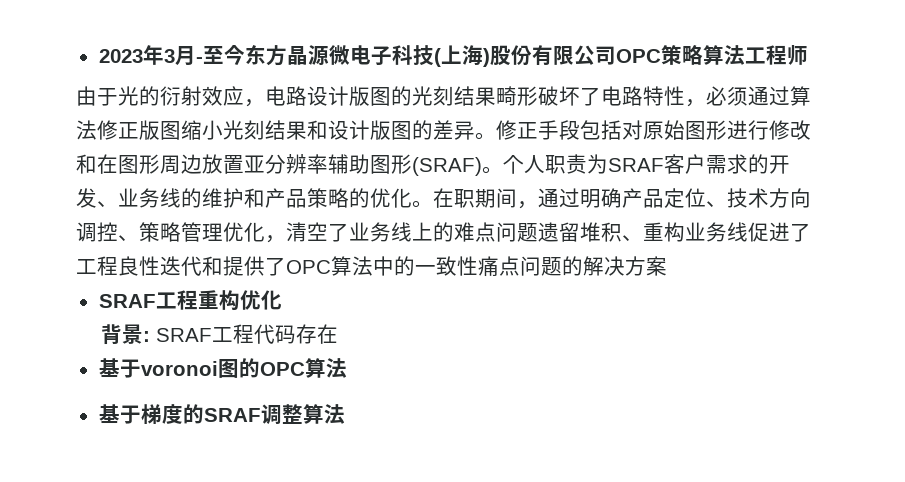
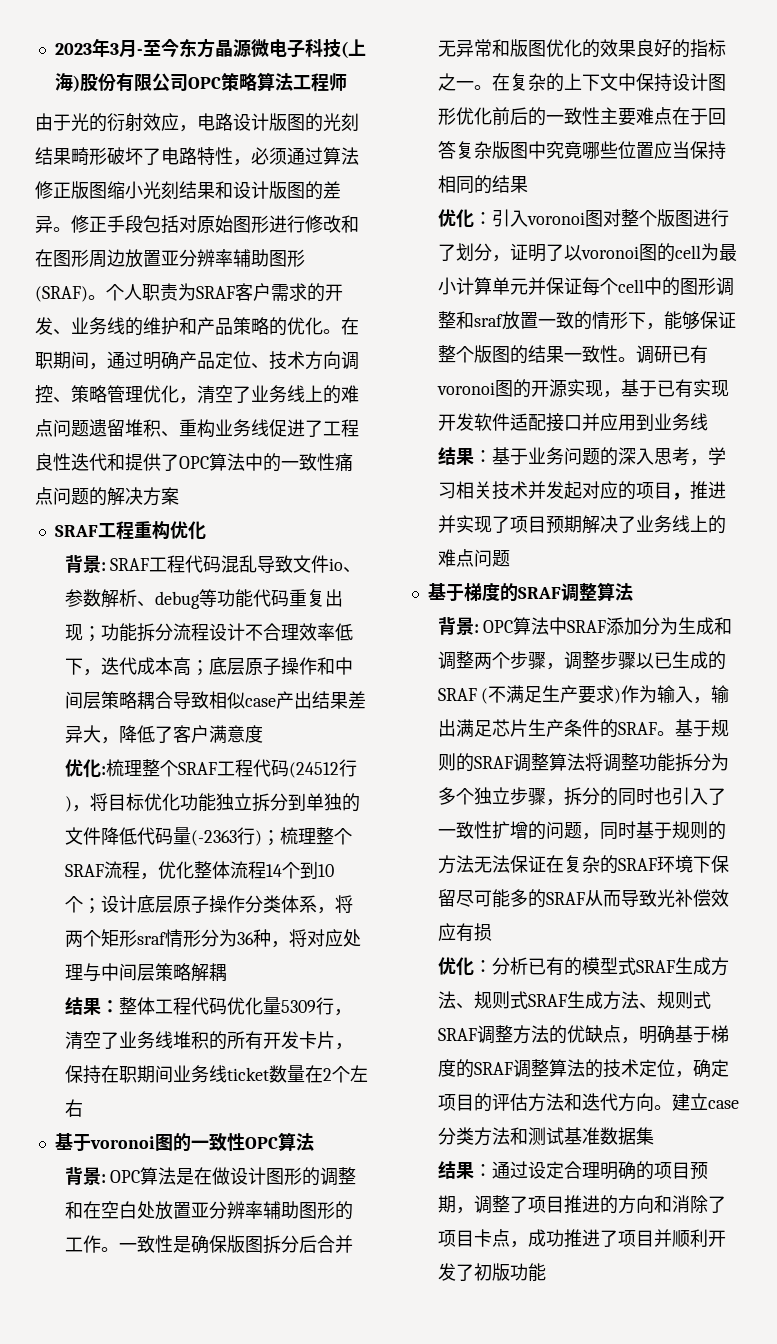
[296,324,339,344] 存在 -> [221,555,362,573] [64,589,343,609] [64,623,353,642] [64,657,353,676] [64,691,366,709] [64,725,263,744] [64,759,357,778] [64,793,360,812] [64,827,352,846] [64,861,334,880] [64,895,353,914] [64,929,361,948] [64,963,227,982] [64,997,352,1016] [64,1031,353,1050] [64,1065,368,1084] [64,1099,83,1117] 混乱导致文件io、参数解析、debug等功能代码重复出现；功能拆分流程设计不合理效率低下，迭代成本高；底层原子操作和中间层策略耦合导致相似case产出结果差异大，降低了客户满意度 // 优化:梳理整个SRAF工程代码(24512行)，将目标优化功能独立拆分到单独的文件降低代码量(-2363行)；梳理整个SRAF流程，优化整体流程14个到10个；设计底层原子操作分类体系，将两个矩形sraf情形分为36种，将对应处理与中间层策略解耦 // 结果：整体工程代码优化量5309行，清空了业务线堆积的所有开发卡片，保持在职期间业务线ticket数量在2个左右
[259,358,347,378] [98,404,345,425] OPC算法 // 基于梯度的SRAF调整算法 -> [190,1132,314,1151] [64,1167,357,1186] [64,1201,353,1220] [64,1235,353,1254] [437,39,726,58] [437,73,726,92] [437,107,726,126] [437,141,726,160] [437,175,528,194] [437,209,729,228] [437,243,737,262] [437,277,734,296] [437,311,736,330] [437,345,708,364] [436,379,729,398] [437,413,708,432] [437,447,726,466] [437,481,726,500] [437,515,726,534] [437,549,510,567] [427,582,633,602] [437,617,733,635] [437,651,726,670] [437,685,730,704] [437,719,729,738] [437,753,729,772] [437,787,726,806] [437,821,726,840] [437,855,729,874] [437,889,729,908] [437,923,492,942] [437,957,729,976] [437,991,711,1010] [437,1025,729,1044] [437,1059,729,1078] [437,1093,739,1112] [437,1127,654,1146] [437,1161,708,1180] [437,1195,726,1214] [437,1229,726,1248] [437,1263,546,1282] 一致性OPC算法 // 背景: OPC算法是在做设计图形的调整和在空白处放置亚分辨率辅助图形的工作。一致性是确保版图拆分后合并无异常和版图优化的效果良好的指标之一。在复杂的上下文中保持设计图形优化前后的一致性主要难点在于回答复杂版图中究竟哪些位置应当保持相同的结果 // 优化：引入voronoi图对整个版图进行了划分，证明了以voronoi图的cell为最小计算单元并保证每个cell中的图形调整和sraf放置一致的情形下，能够保证整个版图的结果一致性。调研已有voronoi图的开源实现，基于已有实现开发软件适配接口并应用到业务线 // 结果：基于业务问题的深入思考，学习相关技术并发起对应的项目，推进并实现了项目预期解决了业务线上的难点问题 // 基于梯度的SRAF调整算法 // 背景: OPC算法中SRAF添加分为生成和调整两个步骤，调整步骤以已生成的SRAF (不满足生产要求)作为输入，输出满足芯片生产条件的SRAF。基于规则的SRAF调整算法将调整功能拆分为多个独立步骤，拆分的同时也引入了一致性扩增的问题，同时基于规则的方法无法保证在复杂的SRAF环境下保留尽可能多的SRAF从而导致光补偿效应有损 // 优化：分析已有的模型式SRAF生成方法、规则式SRAF生成方法、规则式SRAF调整方法的优缺点，明确基于梯度的SRAF调整算法的技术定位，确定项目的评估方法和迭代方向。建立case分类方法和测试基准数据集 // 结果：通过设定合理明确的项目预期，调整了项目推进的方向和消除了项目卡点，成功推进了项目并顺利开发了初版功能

